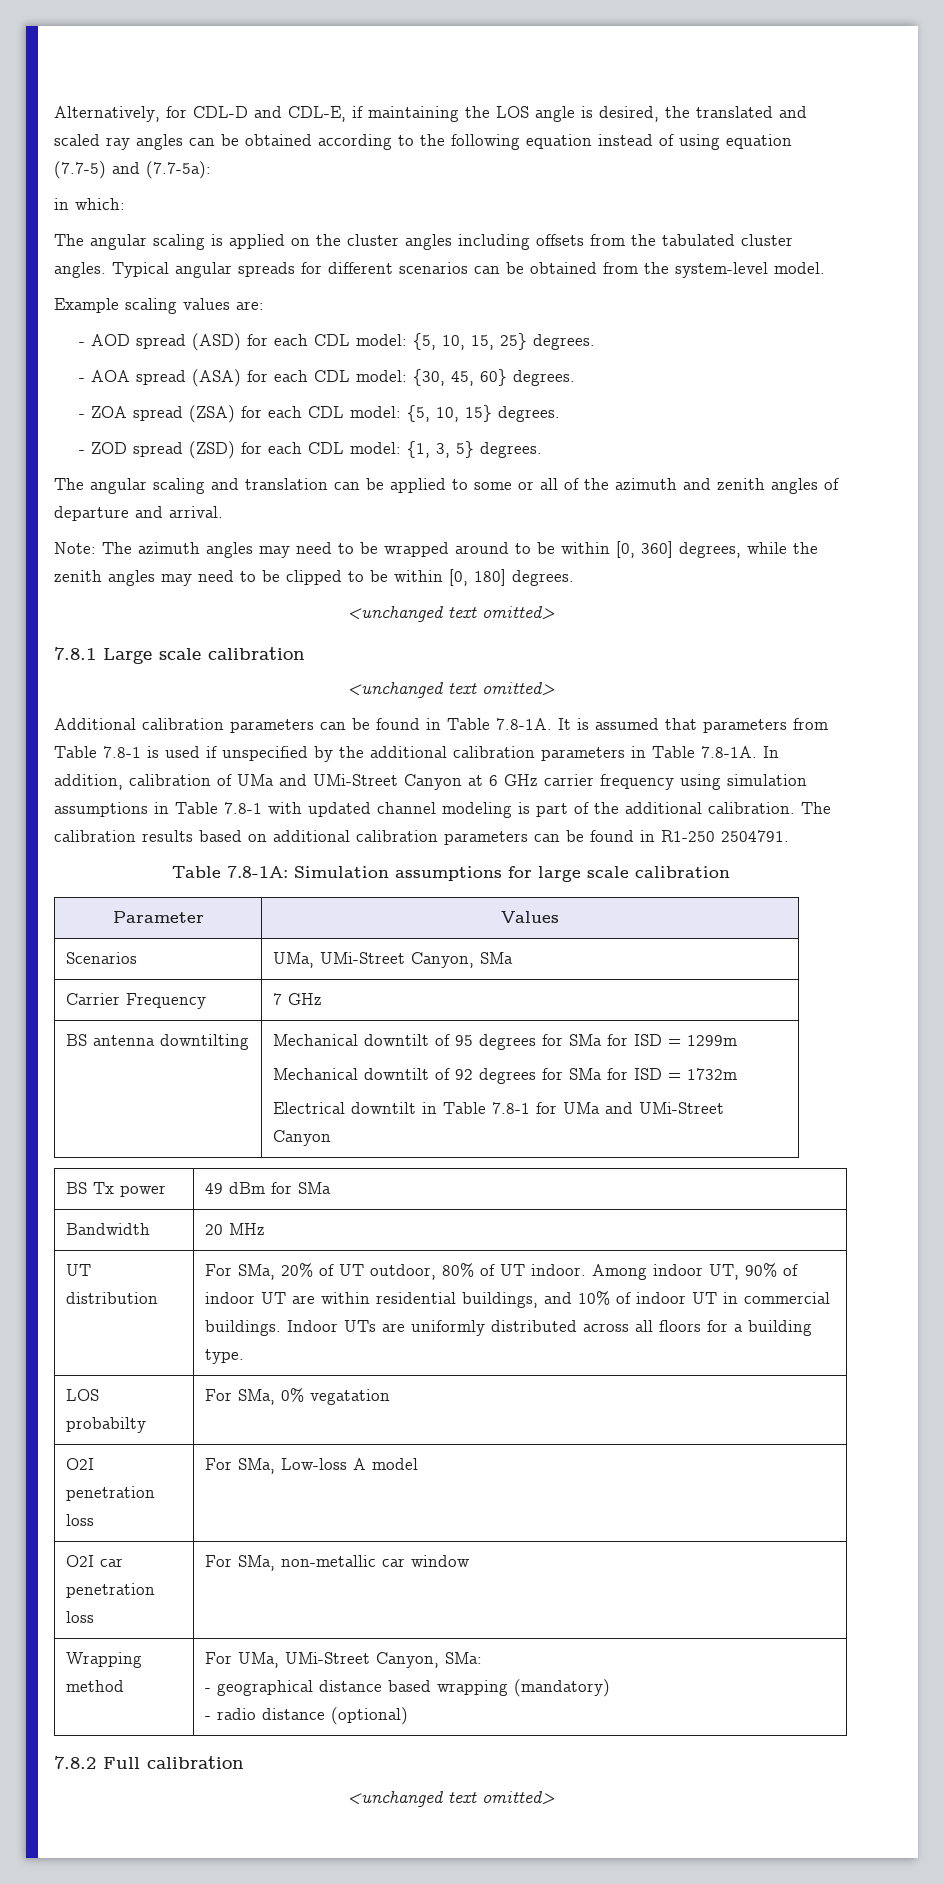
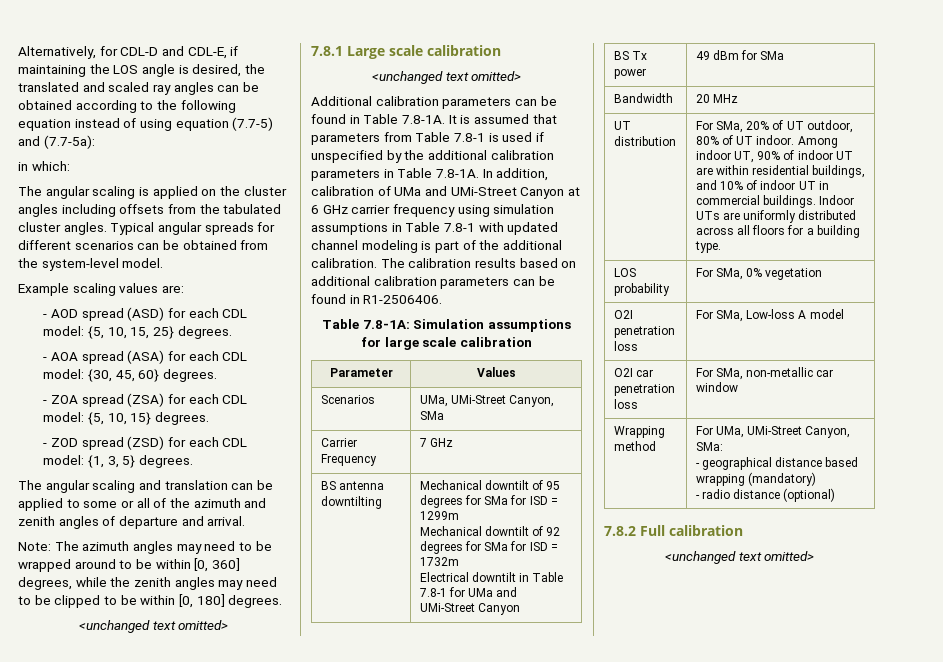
[661,830,789,842] R1-250 2504791. -> [363,295,443,304] R1-2506406.
[65,1417,146,1433] probabilty -> [613,283,670,296] probability
[309,1389,390,1405] vegatation -> [765,268,823,280] vegetation

